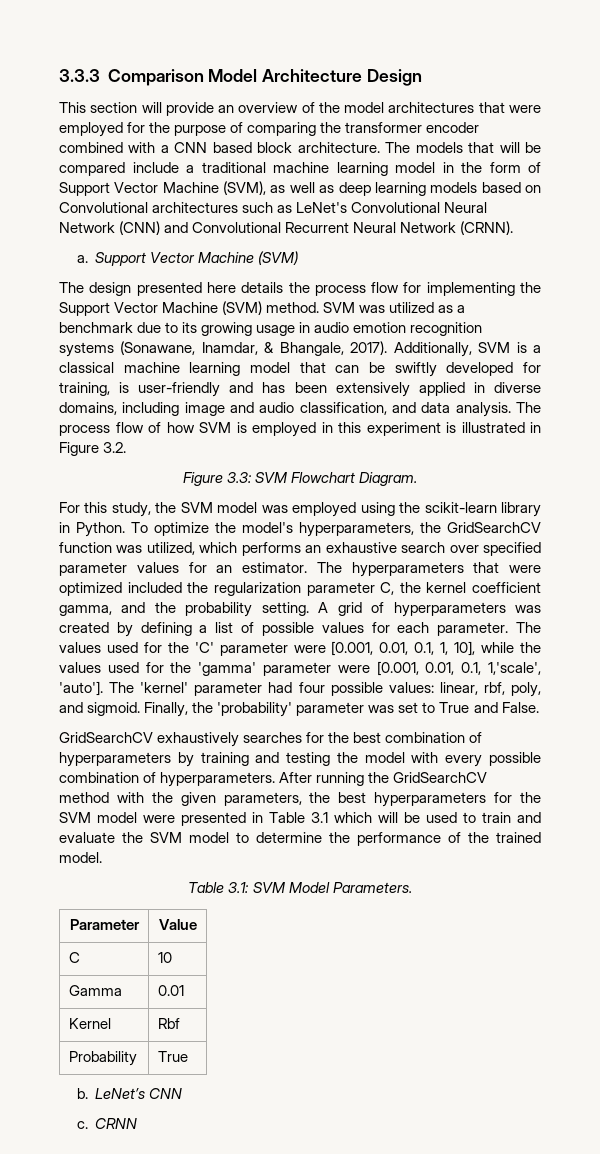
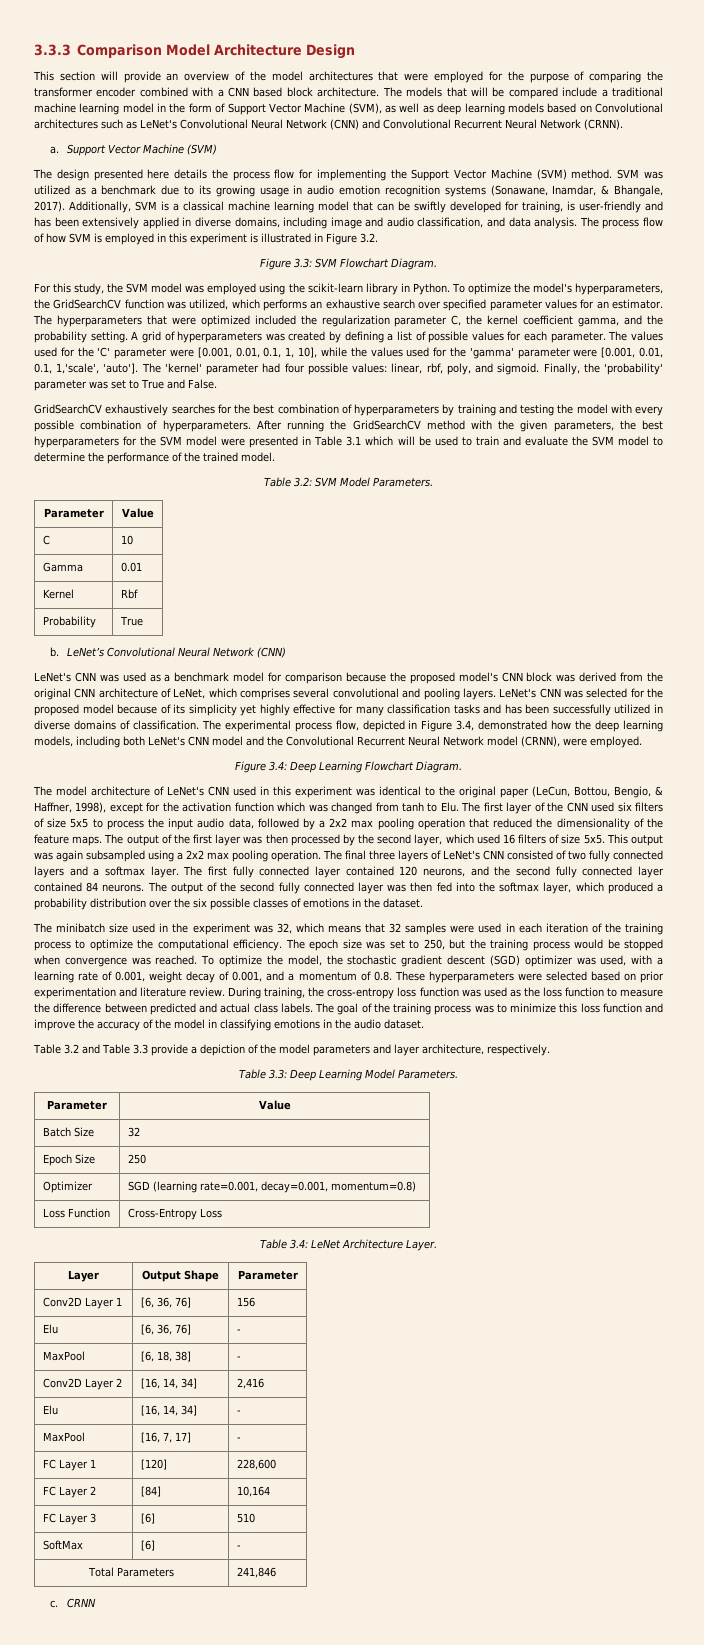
[228,882,250,893] 3.1: -> [293,477,312,487] 3.2:
[149,1088,183,1099] CNN -> [106,647,286,658] [34,672,664,684] [34,688,664,700] [34,704,663,716] [34,720,663,732] [34,736,642,748] [235,761,462,773] [33,786,663,798] [34,802,664,814] [34,818,663,830] [34,834,663,846] [34,850,663,862] [34,866,664,878] [34,882,663,894] [34,898,423,910] [33,923,663,935] [34,939,663,951] [34,955,663,967] [34,971,664,983] [34,987,663,999] [34,1003,663,1015] [34,1019,424,1031] [33,1044,550,1056] [239,1069,458,1081] [47,1100,107,1110] [258,1100,291,1110] [42,1127,94,1137] [127,1127,140,1137] [42,1154,95,1166] [127,1154,146,1164] [42,1181,93,1193] [127,1181,416,1193] [42,1208,110,1218] [127,1208,222,1220] [260,1239,437,1251] [68,1270,99,1282] [142,1270,220,1282] [237,1270,298,1280] [42,1297,122,1309] [140,1297,191,1308] [236,1297,255,1307] [42,1324,58,1334] [140,1324,191,1335] [236,1329,241,1333] [42,1351,85,1361] [140,1351,191,1362] [236,1356,241,1360] [42,1378,122,1390] [140,1378,197,1389] [236,1378,264,1389] [42,1405,58,1415] [140,1405,197,1416] [236,1410,241,1414] [42,1432,85,1442] [140,1432,191,1443] [236,1437,241,1441] [42,1459,96,1471] [140,1459,167,1470] [236,1459,276,1470] [42,1486,96,1498] [140,1486,161,1497] [236,1486,270,1497] [42,1513,96,1525] [140,1513,155,1524] [236,1513,255,1523] [42,1540,83,1550] [140,1540,155,1551] [236,1545,241,1549] [88,1567,174,1577] [236,1567,276,1578] Convolutional Neural Network (CNN) // LeNet's CNN was used as a benchmark model for comparison because the proposed model's CNN block was derived from the original CNN architecture of LeNet, which comprises several convolutional and pooling layers. LeNet's CNN was selected for the proposed model because of its simplicity yet highly effective for many classification tasks and has been successfully utilized in diverse domains of classification. The experimental process flow, depicted in Figure 3.4, demonstrated how the deep learning models, including both LeNet's CNN model and the Convolutional Recurrent Neural Network model (CRNN), were employed. // Figure 3.4: Deep Learning Flowchart Diagram. // The model architecture of LeNet's CNN used in this experiment was identical to the original paper (LeCun, Bottou, Bengio, & Haffner, 1998), except for the activation function which was changed from tanh to Elu. The first layer of the CNN used six filters of size 5x5 to process the input audio data, followed by a 2x2 max pooling operation that reduced the dimensionality of the feature maps. The output of the first layer was then processed by the second layer, which used 16 filters of size 5x5. This output was again subsampled using a 2x2 max pooling operation. The final three layers of LeNet's CNN consisted of two fully connected layers and a softmax layer. The first fully connected layer contained 120 neurons, and the second fully connected layer contained 84 neurons. The output of the second fully connected layer was then fed into the softmax layer, which produced a probability distribution over the six possible classes of emotions in the dataset. // The minibatch size used in the experiment was 32, which means that 32 samples were used in each iteration of the training process to optimize the computational efficiency. The epoch size was set to 250, but the training process would be stopped when convergence was reached. To optimize the model, the stochastic gradient descent (SGD) optimizer was used, with a learning rate of 0.001, weight decay of 0.001, and a momentum of 0.8. These hyperparameters were selected based on prior experimentation and literature review. During training, the cross-entropy loss function was used as the loss function to measure the difference between predicted and actual class labels. The goal of the training process was to minimize this loss function and improve the accuracy of the model in classifying emotions in the audio dataset. // Table 3.2 and Table 3.3 provide a depiction of the model parameters and layer architecture, respectively. // Table 3.3: Deep Learning Model Parameters. // Parameter | Value // Batch Size | 32 // Epoch Size | 250 // Optimizer | SGD (learning rate=0.001, decay=0.001, momentum=0.8) // Loss Function | Cross-Entropy Loss // Table 3.4: LeNet Architecture Layer. // Layer | Output Shape | Parameter // Conv2D Layer 1 | [6, 36, 76] | 156 // Elu | [6, 36, 76] | - // MaxPool | [6, 18, 38] | - // Conv2D Layer 2 | [16, 14, 34] | 2,416 // Elu | [16, 14, 34] | - // MaxPool | [16, 7, 17] | - // FC Layer 1 | [120] | 228,600 // FC Layer 2 | [84] | 10,164 // FC Layer 3 | [6] | 510 // SoftMax | [6] | - // Total Parameters | 241,846

